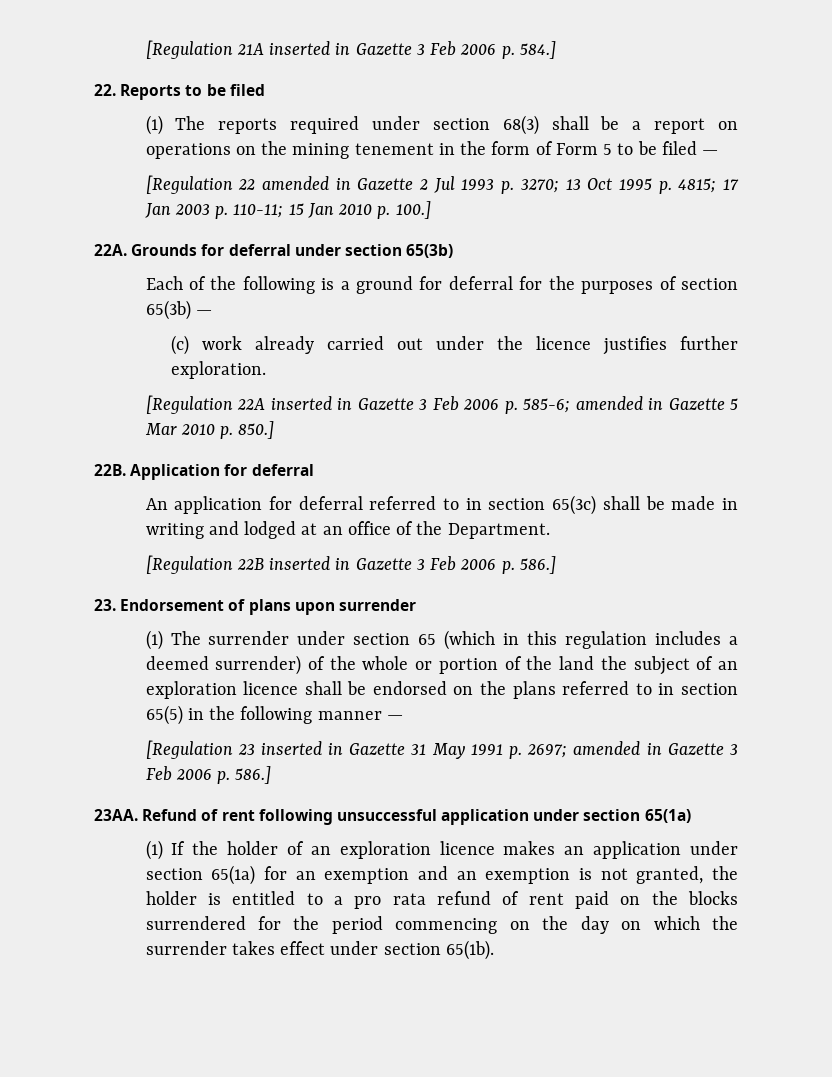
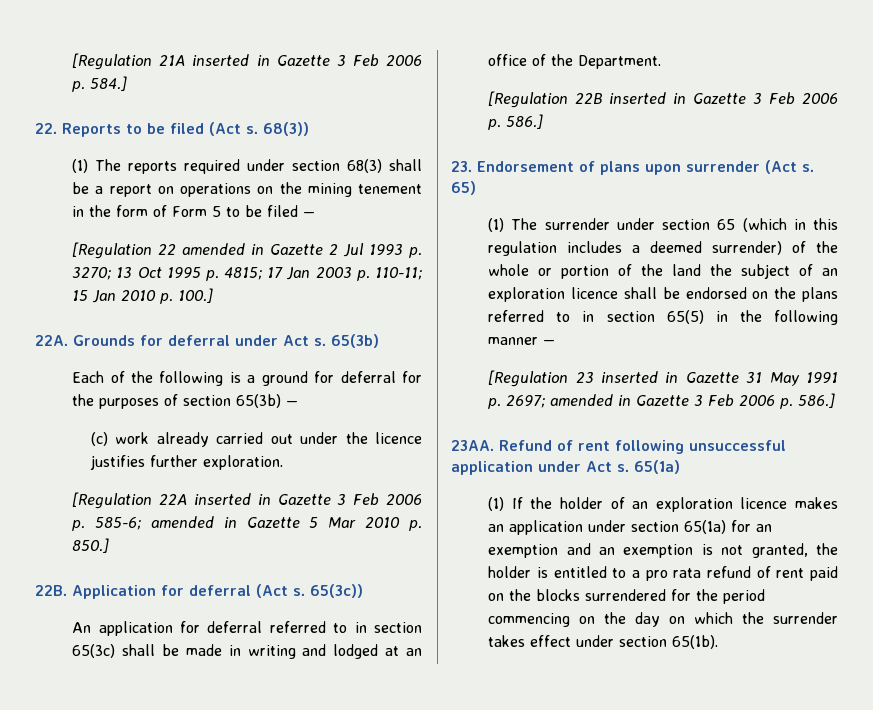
(265, 90) none -> [209,122,309,136] (Act s. 68(3))
[344,244,402,256] section -> [283,335,326,346] Act s.
(314, 470) none -> [256,584,363,598] (Act s. 65(3c))
(416, 605) none -> [765,160,814,174] [451,181,476,195] (Act s. 65)
[583,809,641,821] section -> [586,461,629,472] Act s.

